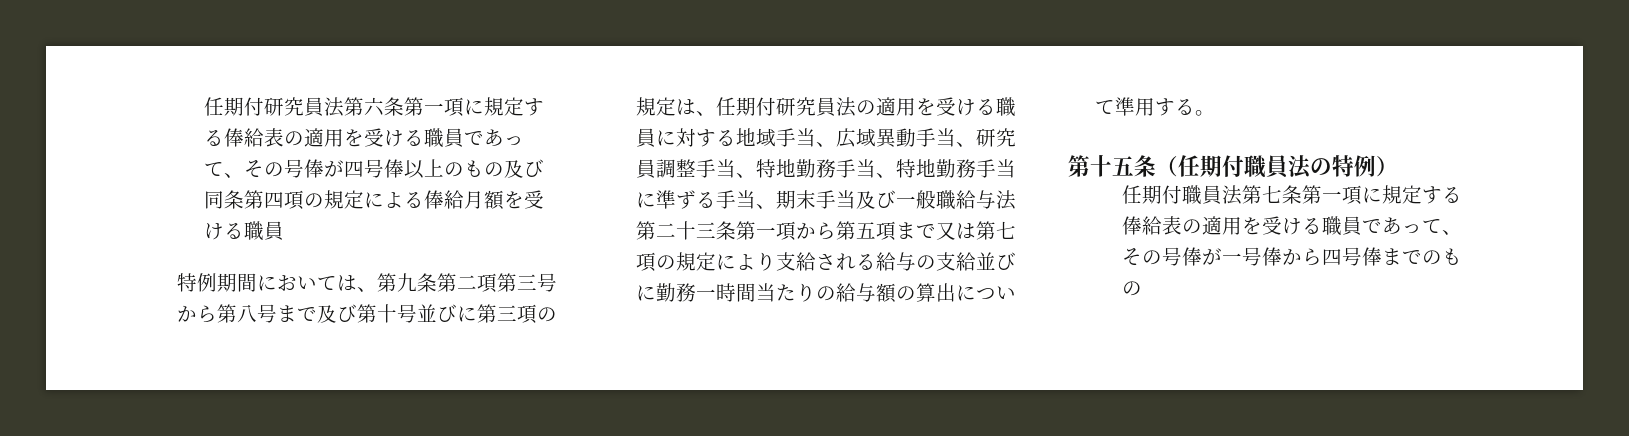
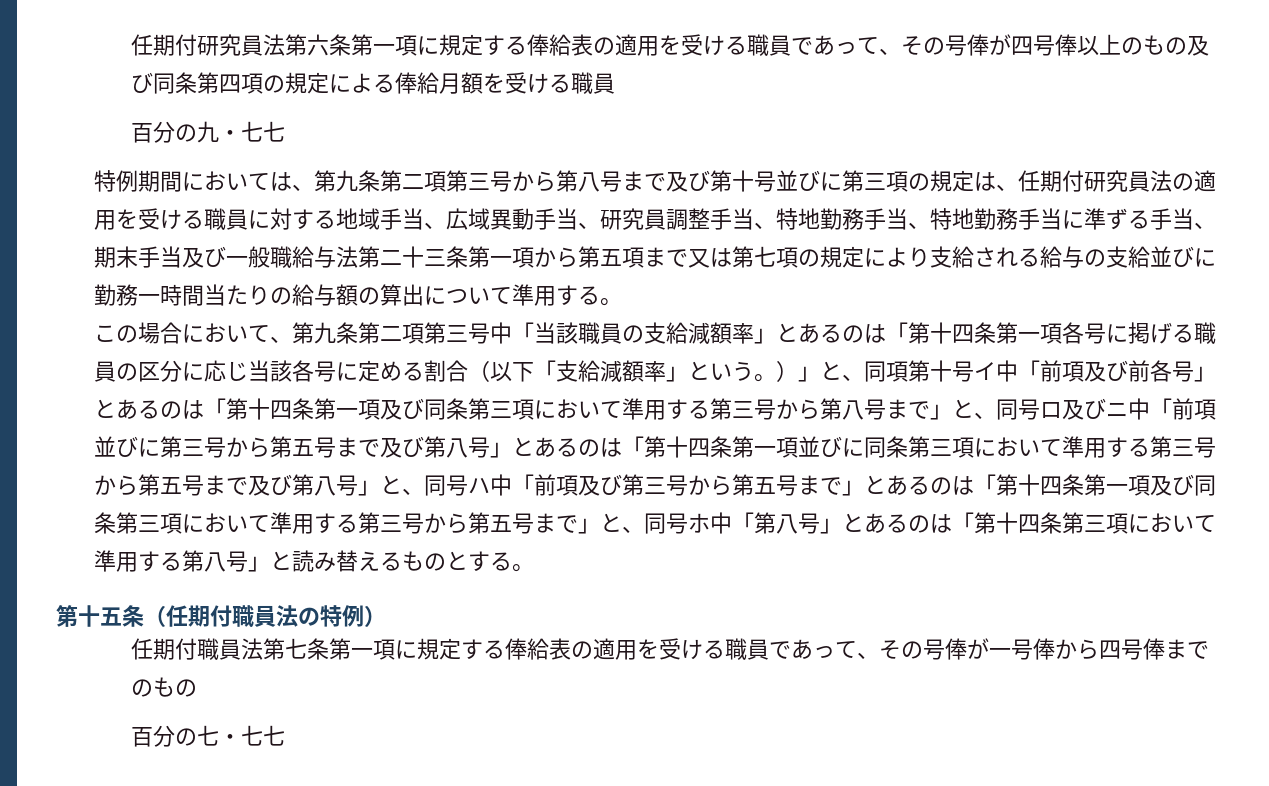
(284, 230) none -> [131,121,286,143] // 百分の九・七七
(1215, 113) none -> [93,322,1216,344] [93,360,1216,382] [93,398,1216,420] [93,436,1216,458] [93,474,1216,496] [93,512,1216,534] [93,550,534,572] // この場合において、第九条第二項第三号中「当該職員の支給減額率」とあるのは「第十四条第一項各号に掲げる職員の区分に応じ当該各号に定める割合（以下「支給減額率」という。）」と、同項第十号イ中「前項及び前各号」とあるのは「第十四条第一項及び同条第三項において準用する第三号から第八号まで」と、同号ロ及びニ中「前項並びに第三号から第五号まで及び第八号」とあるのは「第十四条第一項並びに同条第三項において準用する第三号から第五号まで及び第八号」と、同号ハ中「前項及び第三号から第五号まで」とあるのは「第十四条第一項及び同条第三項において準用する第三号から第五号まで」と、同号ホ中「第八号」とあるのは「第十四条第三項において準用する第八号」と読み替えるものとする。
(1142, 288) none -> [131,725,286,747] // 百分の七・七七

